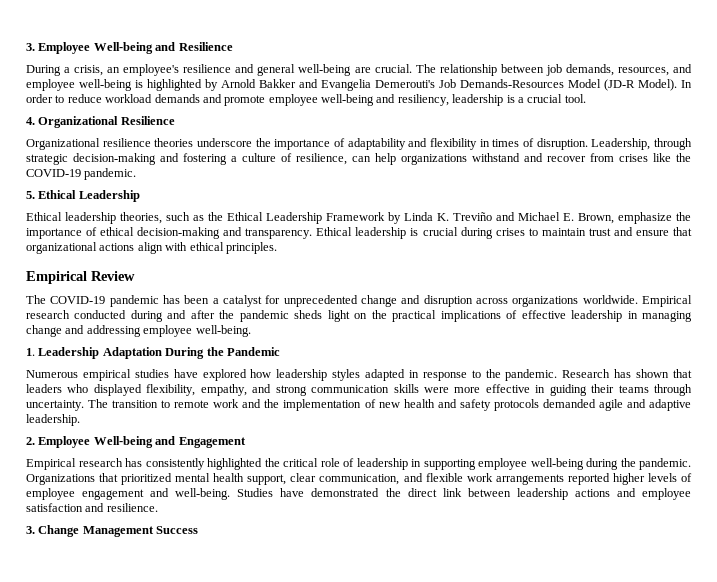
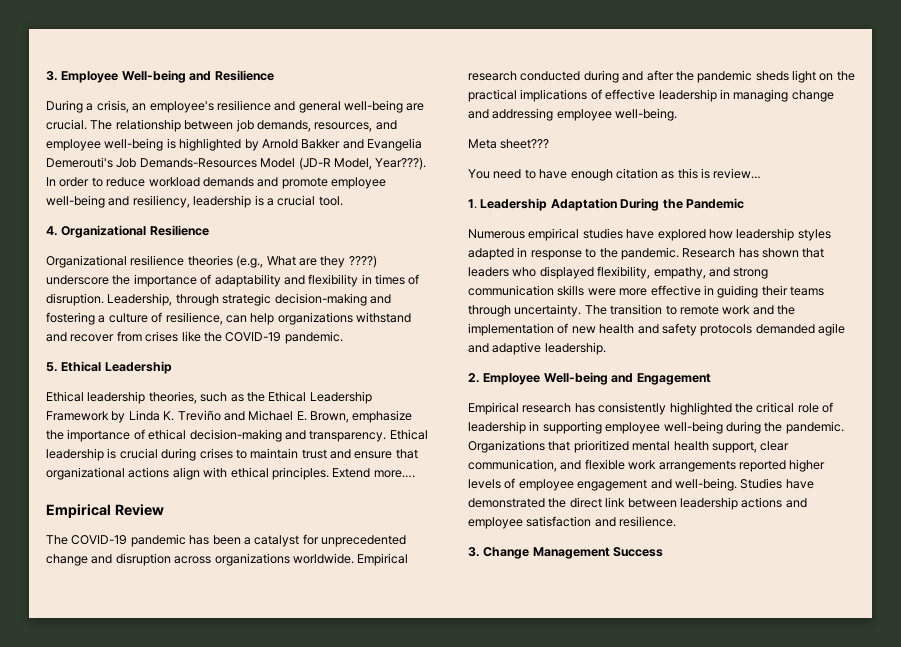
[638,79,677,91] Model). -> [333,157,427,170] Model, Year???).
(194, 142) none -> [236,255,377,268] (e.g., What are they ????)
(277, 248) none -> [332,468,415,478] Extend more….
(251, 331) none -> [468,139,550,149] [468,168,762,181] // Meta sheet??? // You need to have enough citation as this is review…

